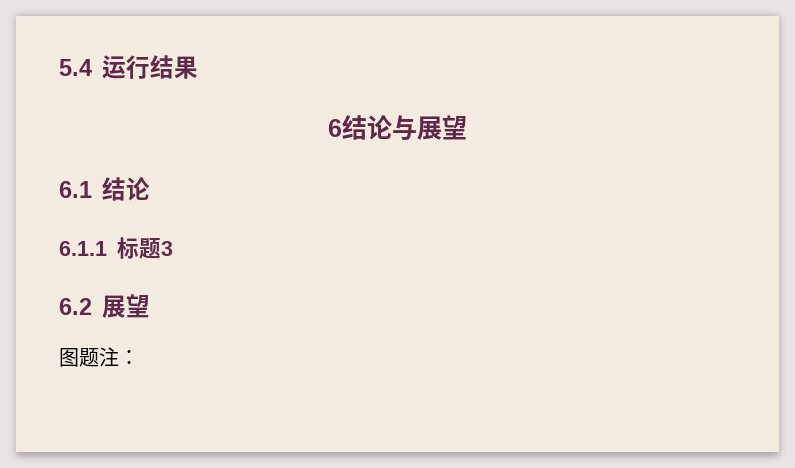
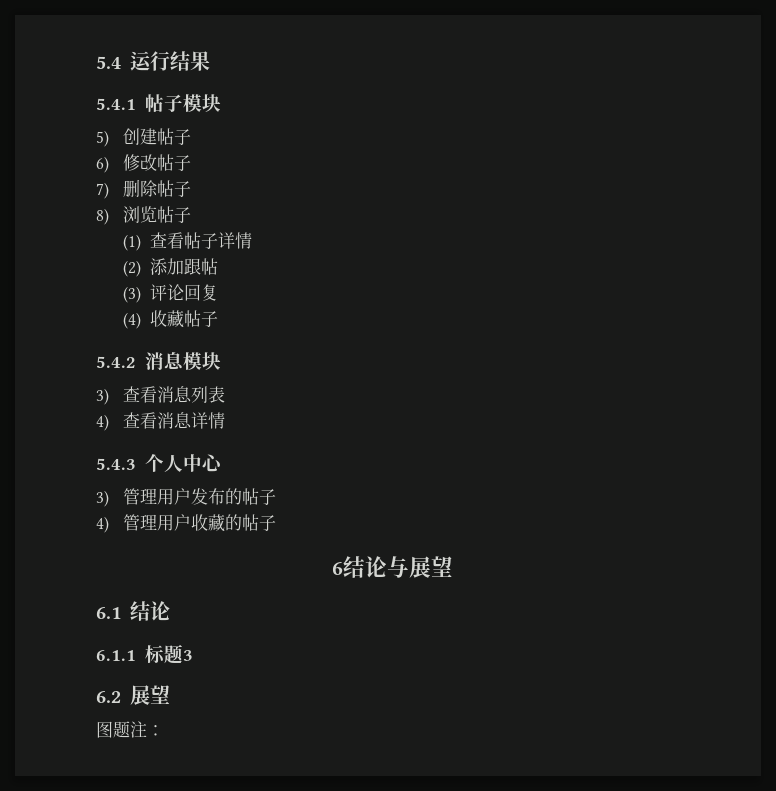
(198, 67) none -> [96,94,221,112] [96,128,192,147] [96,154,192,173] [96,179,192,199] [96,206,192,225] [123,232,253,251] [123,258,219,277] [123,284,219,303] [123,310,219,329] [96,352,221,370] [96,386,226,405] [96,412,226,431] [96,454,223,472] [96,488,277,507] [96,514,277,533] // 5.4.1帖子模块 // 5)创建帖子 // 6)修改帖子 // 7)删除帖子 // 8)浏览帖子 // (1)查看帖子详情 // (2)添加跟帖 // (3)评论回复 // (4)收藏帖子 // 5.4.2消息模块 // 3)查看消息列表 // 4)查看消息详情 // 5.4.3个人中心 // 3)管理用户发布的帖子 // 4)管理用户收藏的帖子

